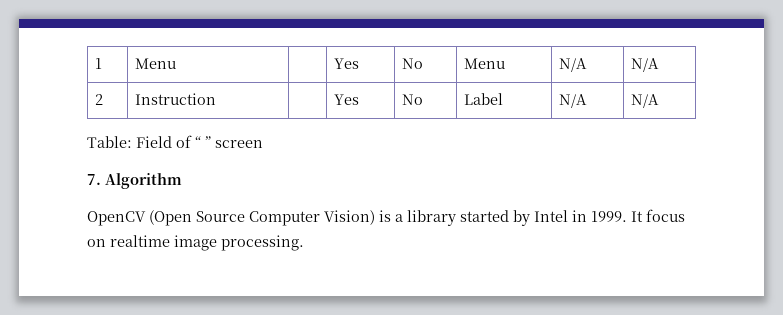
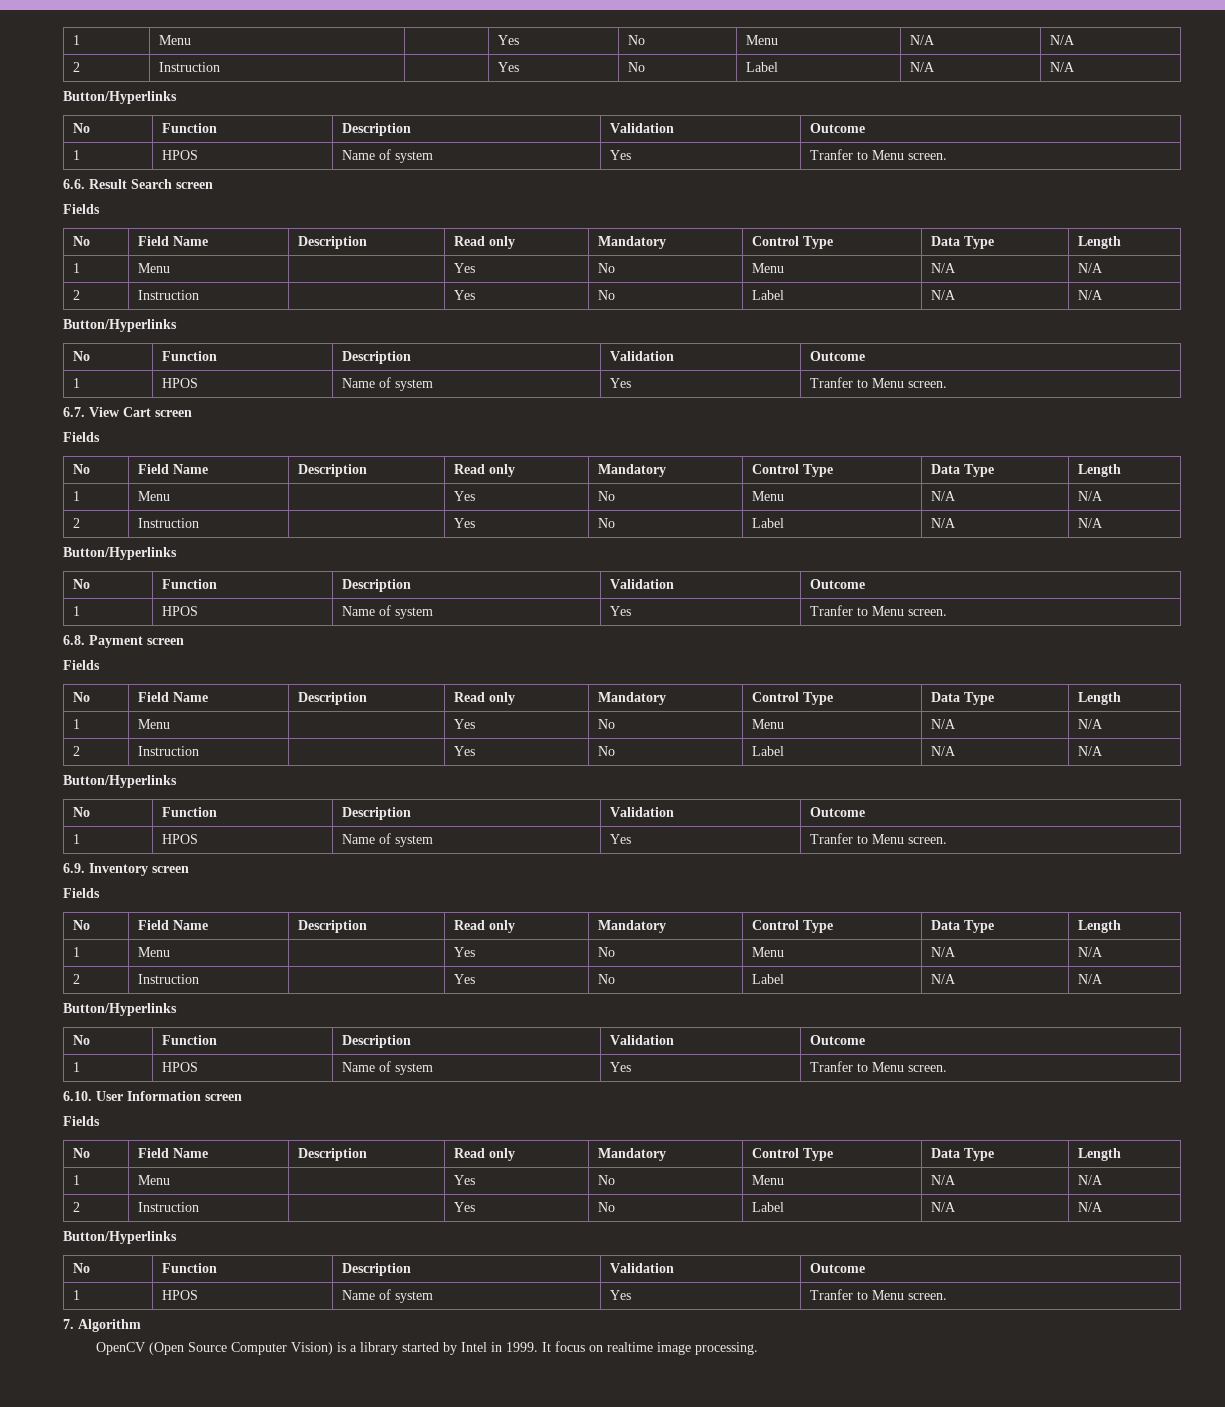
[87,135,263,148] Table: Field of “ ” screen -> [63,91,177,104] [73,123,91,133] [162,123,218,133] [342,123,412,136] [610,123,675,133] [810,123,866,133] [73,150,81,160] [162,150,199,160] [342,149,434,163] [610,150,632,160] [810,149,948,160] [63,179,213,189] [63,204,100,214] [73,236,91,246] [138,236,209,246] [298,236,368,249] [454,236,516,249] [598,236,667,249] [752,236,834,249] [931,236,995,249] [1078,236,1122,249] [73,263,81,273] [138,263,171,273] [454,263,476,273] [598,263,616,273] [752,263,785,273] [931,263,957,273] [1078,263,1104,273] [73,290,81,300] [138,290,200,300] [454,290,476,300] [598,290,616,300] [752,290,785,300] [931,290,957,300] [1078,290,1104,300] [63,319,177,332] [73,351,91,361] [162,351,218,361] [342,351,412,364] [610,351,675,361] [810,351,866,361] [73,378,81,388] [162,378,199,388] [342,377,434,391] [610,378,632,388] [810,377,948,388] [63,407,192,417] [63,432,100,442] [73,464,91,474] [138,464,209,474] [298,464,368,477] [454,464,516,477] [598,464,667,477] [752,464,834,477] [931,464,995,477] [1078,464,1122,477] [73,491,81,501] [138,491,171,501] [454,491,476,501] [598,491,616,501] [752,491,785,501] [931,491,957,501] [1078,491,1104,501] [73,518,81,528] [138,518,200,528] [454,518,476,528] [598,518,616,528] [752,518,785,528] [931,518,957,528] [1078,518,1104,528] [63,547,177,560] [73,579,91,589] [162,579,218,589] [342,579,412,592] [610,579,675,589] [810,579,866,589] [73,606,81,616] [162,606,199,616] [342,605,434,619] [610,606,632,616] [810,605,948,616] [63,635,184,648] [63,660,100,670] [73,692,91,702] [138,692,209,702] [298,692,368,705] [454,692,516,705] [598,692,667,705] [752,692,834,705] [931,692,995,705] [1078,692,1122,705] [73,719,81,729] [138,719,171,729] [454,719,476,729] [598,719,616,729] [752,719,785,729] [931,719,957,729] [1078,719,1104,729] [73,746,81,756] [138,746,200,756] [454,746,476,756] [598,746,616,756] [752,746,785,756] [931,746,957,756] [1078,746,1104,756] [63,775,177,788] [73,807,91,817] [162,807,218,817] [342,807,412,820] [610,807,675,817] [810,807,866,817] [73,834,81,844] [162,834,199,844] [342,833,434,847] [610,834,632,844] [810,833,948,844] [63,863,189,876] [63,888,100,898] [73,920,91,930] [138,920,209,930] [298,920,368,933] [454,920,516,933] [598,920,667,933] [752,920,834,933] [931,920,995,933] [1078,920,1122,933] [73,947,81,957] [138,947,171,957] [454,947,476,957] [598,947,616,957] [752,947,785,957] [931,947,957,957] [1078,947,1104,957] [73,974,81,984] [138,974,200,984] [454,974,476,984] [598,974,616,984] [752,974,785,984] [931,974,957,984] [1078,974,1104,984] [63,1003,177,1016] [73,1035,91,1045] [162,1035,218,1045] [342,1035,412,1048] [610,1035,675,1045] [810,1035,866,1045] [73,1062,81,1072] [162,1062,199,1072] [342,1061,434,1075] [610,1062,632,1072] [810,1061,948,1072] [63,1091,242,1101] [63,1116,100,1126] [73,1148,91,1158] [138,1148,209,1158] [298,1148,368,1161] [454,1148,516,1161] [598,1148,667,1161] [752,1148,834,1161] [931,1148,995,1161] [1078,1148,1122,1161] [73,1175,81,1185] [138,1175,171,1185] [454,1175,476,1185] [598,1175,616,1185] [752,1175,785,1185] [931,1175,957,1185] [1078,1175,1104,1185] [73,1202,81,1212] [138,1202,200,1212] [454,1202,476,1212] [598,1202,616,1212] [752,1202,785,1212] [931,1202,957,1212] [1078,1202,1104,1212] [63,1231,177,1244] [73,1263,91,1273] [162,1263,218,1273] [342,1263,412,1276] [610,1263,675,1273] [810,1263,866,1273] [73,1290,81,1300] [162,1290,199,1300] [342,1289,434,1303] [610,1290,632,1300] [810,1289,948,1300] Button/Hyperlinks // No | Function | Description | Validation | Outcome // 1 | HPOS | Name of system | Yes | Tranfer to Menu screen. // 6.6. Result Search screen // Fields // No | Field Name | Description | Read only | Mandatory | Control Type | Data Type | Length // 1 | Menu | | Yes | No | Menu | N/A | N/A // 2 | Instruction | | Yes | No | Label | N/A | N/A // Button/Hyperlinks // No | Function | Description | Validation | Outcome // 1 | HPOS | Name of system | Yes | Tranfer to Menu screen. // 6.7. View Cart screen // Fields // No | Field Name | Description | Read only | Mandatory | Control Type | Data Type | Length // 1 | Menu | | Yes | No | Menu | N/A | N/A // 2 | Instruction | | Yes | No | Label | N/A | N/A // Button/Hyperlinks // No | Function | Description | Validation | Outcome // 1 | HPOS | Name of system | Yes | Tranfer to Menu screen. // 6.8. Payment screen // Fields // No | Field Name | Description | Read only | Mandatory | Control Type | Data Type | Length // 1 | Menu | | Yes | No | Menu | N/A | N/A // 2 | Instruction | | Yes | No | Label | N/A | N/A // Button/Hyperlinks // No | Function | Description | Validation | Outcome // 1 | HPOS | Name of system | Yes | Tranfer to Menu screen. // 6.9. Inventory screen // Fields // No | Field Name | Description | Read only | Mandatory | Control Type | Data Type | Length // 1 | Menu | | Yes | No | Menu | N/A | N/A // 2 | Instruction | | Yes | No | Label | N/A | N/A // Button/Hyperlinks // No | Function | Description | Validation | Outcome // 1 | HPOS | Name of system | Yes | Tranfer to Menu screen. // 6.10. User Information screen // Fields // No | Field Name | Description | Read only | Mandatory | Control Type | Data Type | Length // 1 | Menu | | Yes | No | Menu | N/A | N/A // 2 | Instruction | | Yes | No | Label | N/A | N/A // Button/Hyperlinks // No | Function | Description | Validation | Outcome // 1 | HPOS | Name of system | Yes | Tranfer to Menu screen.

